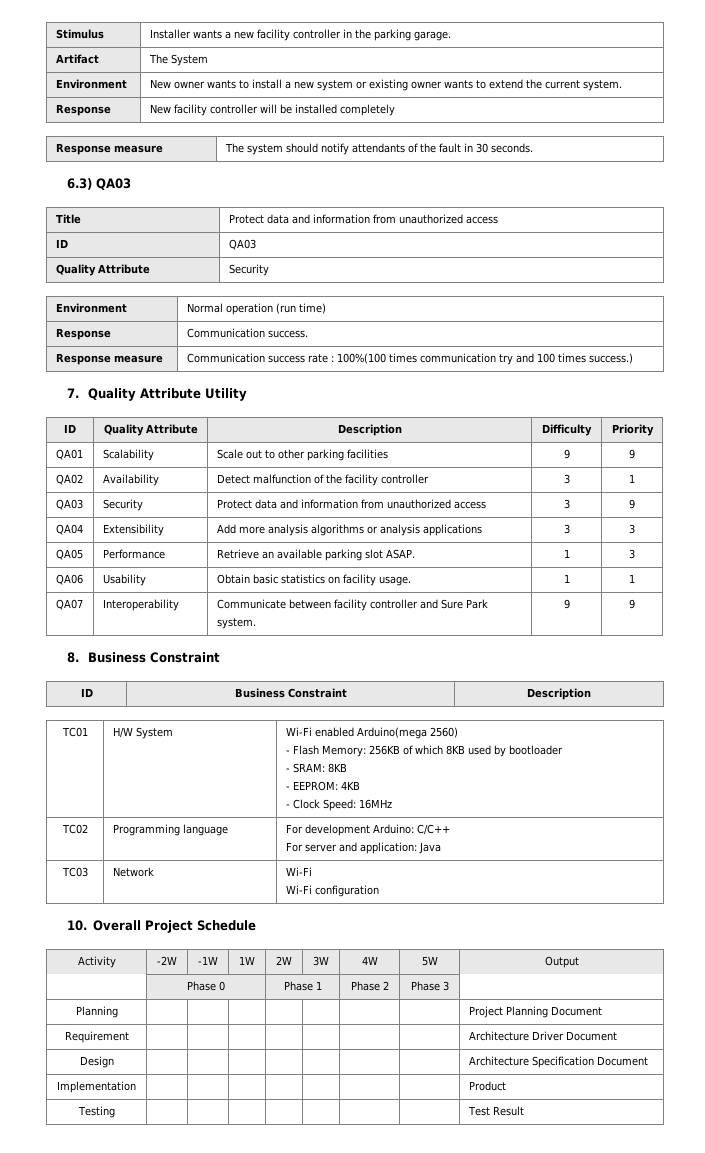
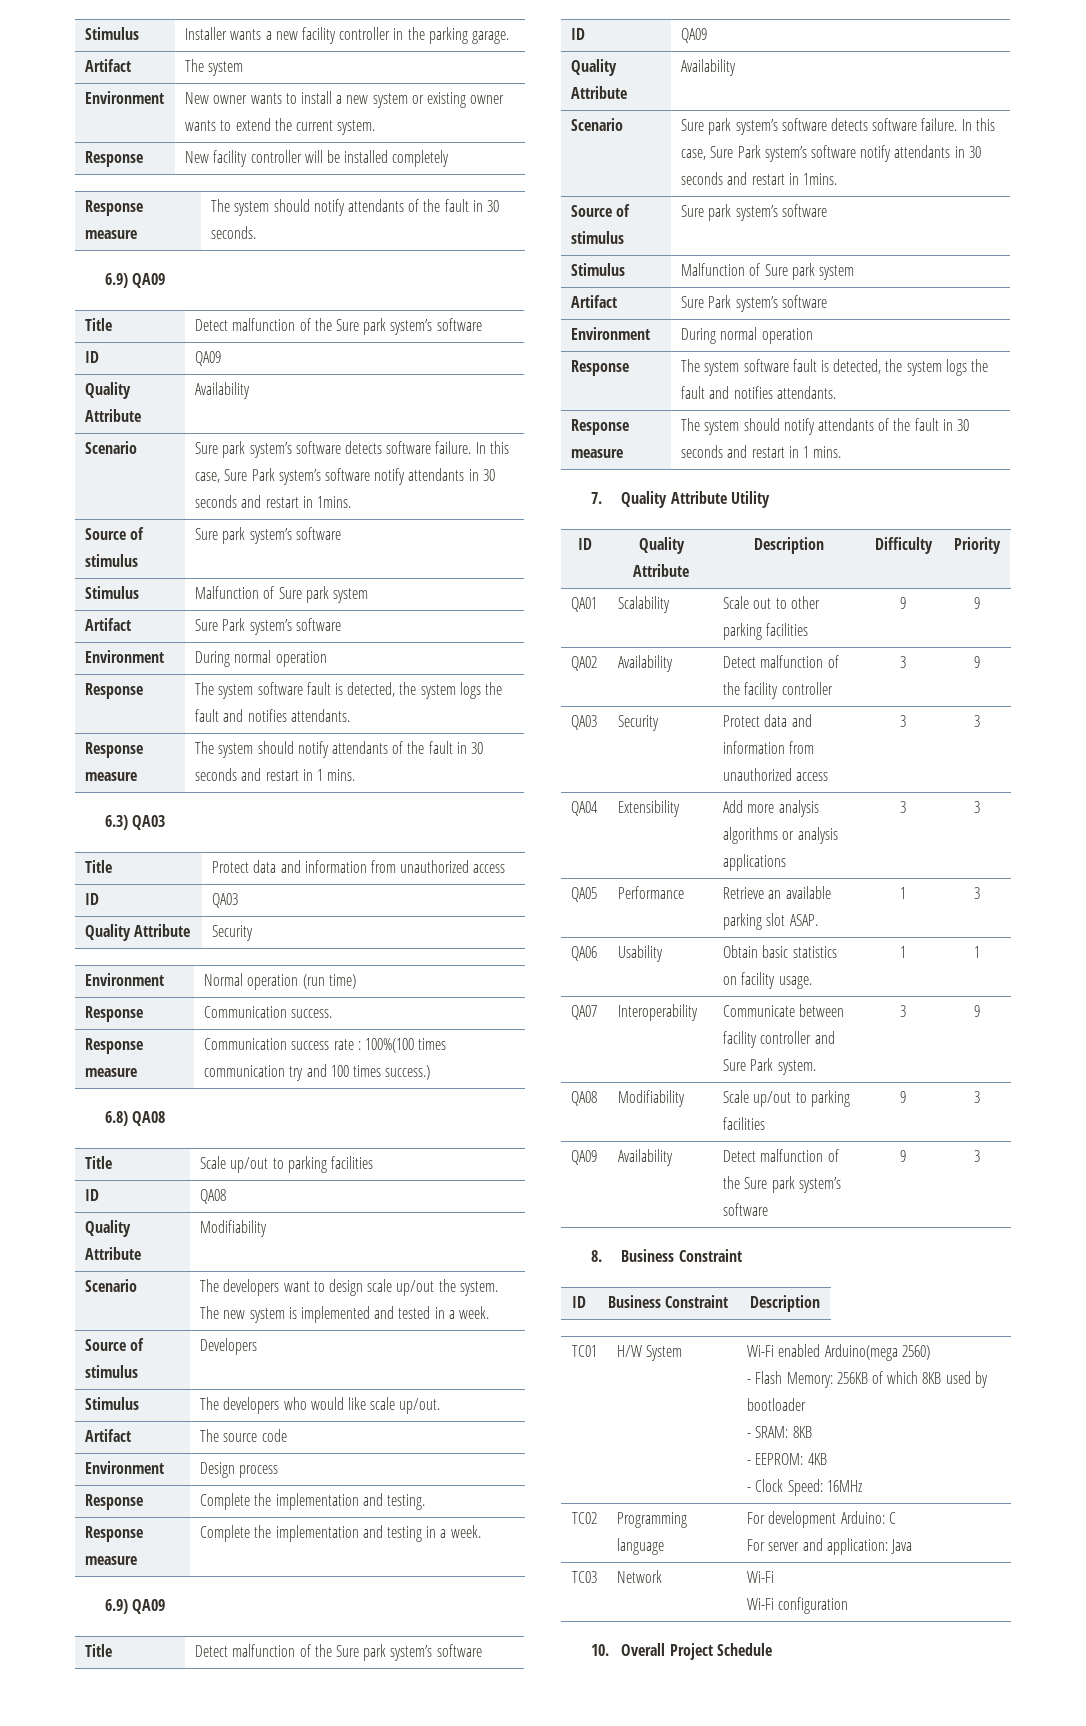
[170,54,208,66] System -> [208,61,244,76] system
(533, 148) none -> [105,273,166,288] [85,318,113,331] [195,318,482,335] [85,351,100,363] [195,351,222,366] [85,382,132,399] [85,409,142,422] [195,382,251,399] [85,441,138,454] [195,441,509,458] [195,468,495,485] [195,495,351,508] [85,527,145,540] [85,554,139,567] [195,527,341,544] [85,586,140,599] [195,586,368,603] [85,618,132,631] [195,618,341,635] [85,650,165,663] [195,650,327,667] [85,683,144,699] [195,682,502,699] [195,709,350,722] [85,742,144,758] [85,772,138,781] [195,741,483,758] [195,768,356,781] // 6.9) QA09 // Title | Detect malfunction of the Sure park system’s software // ID | QA09 // Quality Attribute | Availability // Scenario | Sure park system’s software detects software failure. In this case, Sure Park system’s software notify attendants in 30 seconds and restart in 1mins. // Source of stimulus | Sure park system’s software // Stimulus | Malfunction of Sure park system // Artifact | Sure Park system’s software // Environment | During normal operation // Response | The system software fault is detected, the system logs the fault and notifies attendants. // Response measure | The system should notify attendants of the fault in 30 seconds and restart in 1 mins.
(633, 358) none -> [105,1111,166,1126] [85,1156,113,1169] [200,1156,373,1173] [85,1189,100,1201] [200,1189,227,1204] [85,1220,132,1237] [85,1247,142,1260] [200,1220,268,1237] [85,1279,138,1292] [200,1279,498,1296] [200,1306,489,1323] [85,1338,145,1351] [85,1365,139,1378] [200,1338,258,1355] [85,1397,140,1410] [200,1397,441,1414] [85,1429,132,1442] [200,1429,287,1442] [85,1461,165,1474] [200,1462,279,1478] [85,1494,144,1510] [200,1493,425,1510] [85,1526,144,1542] [85,1556,138,1565] [200,1525,481,1542] [105,1599,166,1614] [85,1644,113,1657] [195,1644,482,1661] [571,28,586,40] [681,28,708,43] [571,59,618,76] [571,86,628,99] [681,59,737,76] [571,118,624,131] [681,118,995,135] [681,145,981,162] [681,172,837,185] [571,204,631,217] [571,231,625,244] [681,204,827,221] [571,263,626,276] [681,263,854,280] [571,295,618,308] [681,295,827,312] [571,327,651,340] [681,327,813,344] [571,360,630,376] [681,359,988,376] [681,386,836,399] [571,419,630,435] [571,449,624,458] [681,418,969,435] [681,445,842,458] // 6.8) QA08 // Title | Scale up/out to parking facilities // ID | QA08 // Quality Attribute | Modifiability // Scenario | The developers want to design scale up/out the system. The new system is implemented and tested in a week. // Source of stimulus | Developers // Stimulus | The developers who would like scale up/out. // Artifact | The source code // Environment | Design process // Response | Complete the implementation and testing. // Response measure | Complete the implementation and testing in a week. // 6.9) QA09 // Title | Detect malfunction of the Sure park system’s software // ID | QA09 // Quality Attribute | Availability // Scenario | Sure park system’s software detects software failure. In this case, Sure Park system’s software notify attendants in 30 seconds and restart in 1mins. // Source of stimulus | Sure park system’s software // Stimulus | Malfunction of Sure park system // Artifact | Sure Park system’s software // Environment | During normal operation // Response | The system software fault is detected, the system logs the fault and notifies attendants. // Response measure | The system should notify attendants of the fault in 30 seconds and restart in 1 mins.
[629,474,635,483] 1 -> [973,656,980,668] 9
[629,499,635,509] 9 -> [973,715,980,727] 3
[563,599,570,609] [629,599,635,609] 9 | 9 -> [900,1005,906,1017] [973,1005,980,1017] [571,1091,598,1106] [618,1090,686,1107] [723,1090,850,1107] [723,1117,766,1130] [900,1091,906,1103] [973,1091,980,1103] [571,1150,598,1165] [618,1149,674,1166] [723,1149,839,1162] [723,1176,841,1193] [723,1203,769,1216] [900,1150,906,1162] [973,1150,980,1162] 3 | 9 // QA08 | Modifiability | Scale up/out to parking facilities | 9 | 3 // QA09 | Availability | Detect malfunction of the Sure park system’s software | 9 | 3
[416,824,450,835] C/C++ -> [888,1512,896,1524] C
[77,956,116,968] [157,956,177,965] [198,956,218,965] [239,956,255,965] [276,956,292,965] [313,956,329,966] [361,956,378,965] [421,956,438,966] [544,956,579,968] [187,981,225,991] [283,981,322,991] [350,981,389,991] [410,981,449,991] [75,1006,118,1018] [468,1006,602,1018] [64,1031,129,1043] [468,1031,617,1041] [79,1056,114,1068] [468,1056,648,1068] [57,1081,136,1093] [468,1081,506,1091] [77,1106,115,1118] [467,1106,524,1116] // Activity | -2W | -1W | 1W | 2W | 3W | 4W | 5W | Output // | Phase 0 | Phase 1 | Phase 2 | Phase 3 | // Planning | | | | | | | | Project Planning Document // Requirement | | | | | | | | Architecture Driver Document // Design | | | | | | | | Architecture Specification Document // Implementation | | | | | | | | Product // Testing | | | | | | | | Test Result -> (772, 1649) none

